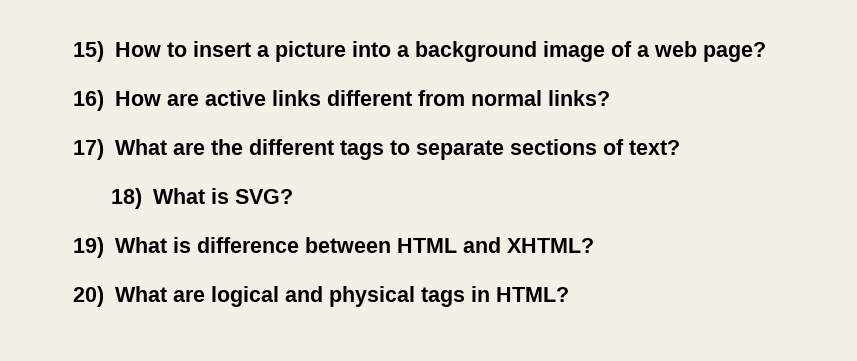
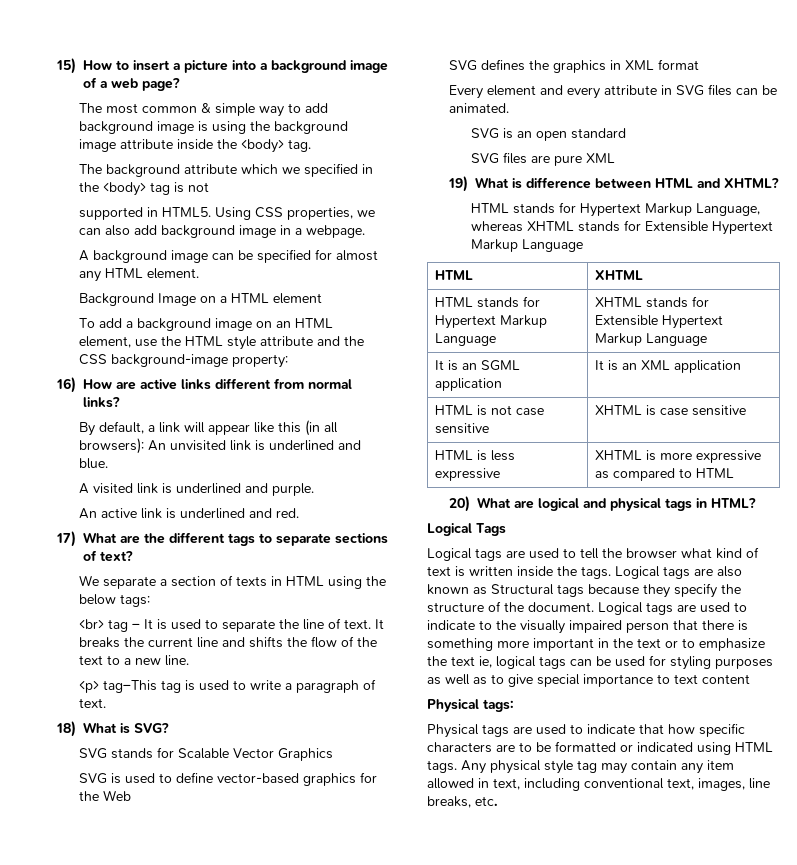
(766, 52) none -> [78,103,328,117] [78,121,348,134] [78,139,311,153] [78,163,373,177] [78,182,209,196] [78,207,375,220] [78,225,365,238] [78,249,378,263] [78,268,199,282] [78,293,322,306] [78,318,333,331] [78,336,364,350] [78,354,288,368] // The most common & simple way to add background image is using the background image attribute inside the <body> tag. // The background attribute which we specified in the <body> tag is not // supported in HTML5. Using CSS properties, we can also add background image in a webpage. // A background image can be specified for almost any HTML element. // Background Image on a HTML element // To add a background image on an HTML element, use the HTML style attribute and the CSS background-image property:
(610, 98) none -> [78,420,338,436] [78,438,361,454] [78,458,108,469] [78,483,314,496] [78,508,299,519] // By default, a link will appear like this (in all browsers): An unvisited link is underlined and blue. // A visited link is underlined and purple. // An active link is underlined and red.
[111,188,294,209] 18) What is SVG? -> [78,575,386,589] [78,594,150,607] [78,618,384,632] [78,636,377,648] [78,655,189,666] [78,679,376,693] [78,698,106,708] [55,721,169,737] [78,747,333,761] [78,772,377,786] [78,790,131,801] [448,59,699,73] [448,84,777,99] [448,103,509,113] [470,128,626,141] [470,152,615,166] We separate a section of texts in HTML using the below tags: // <br> tag – It is used to separate the line of text. It breaks the current line and shifts the flow of the text to a new line. // <p> tag–This tag is used to write a paragraph of text. // 18) What is SVG? // SVG stands for Scalable Vector Graphics // SVG is used to define vector-based graphics for the Web // SVG defines the graphics in XML format // Every element and every attribute in SVG files can be animated. // SVG is an open standard // SVG files are pure XML
(594, 245) none -> [470,202,760,217] [470,220,773,235] [470,239,583,252] [434,270,473,280] [594,270,643,280] [434,296,540,308] [434,315,547,329] [434,333,496,346] [594,296,709,308] [594,315,723,329] [594,333,707,346] [434,360,520,371] [434,378,502,391] [594,360,741,373] [434,405,544,416] [434,423,489,434] [594,405,746,416] [434,450,515,461] [434,468,500,481] [594,450,761,463] [594,468,734,481] // HTML stands for Hypertext Markup Language, whereas XHTML stands for Extensible Hypertext Markup Language // HTML | XHTML // HTML stands for Hypertext Markup Language | XHTML stands for Extensible Hypertext Markup Language // It is an SGML application | It is an XML application // HTML is not case sensitive | XHTML is case sensitive // HTML is less expressive | XHTML is more expressive as compared to HTML
(569, 294) none -> [427,523,506,536] [427,547,759,561] [427,566,742,579] [427,583,741,598] [427,601,747,615] [427,620,748,634] [427,638,765,651] [427,655,773,670] [427,674,750,687] [427,699,514,712] [427,723,745,738] [427,741,773,755] [427,760,734,774] [427,778,770,791] [427,796,498,808] // Logical Tags // Logical tags are used to tell the browser what kind of text is written inside the tags. Logical tags are also known as Structural tags because they specify the structure of the document. Logical tags are used to indicate to the visually impaired person that there is something more important in the text or to emphasize the text ie, logical tags can be used for styling purposes as well as to give special importance to text content // Physical tags: // Physical tags are used to indicate that how specific characters are to be formatted or indicated using HTML tags. Any physical style tag may contain any item allowed in text, including conventional text, images, line breaks, etc.

